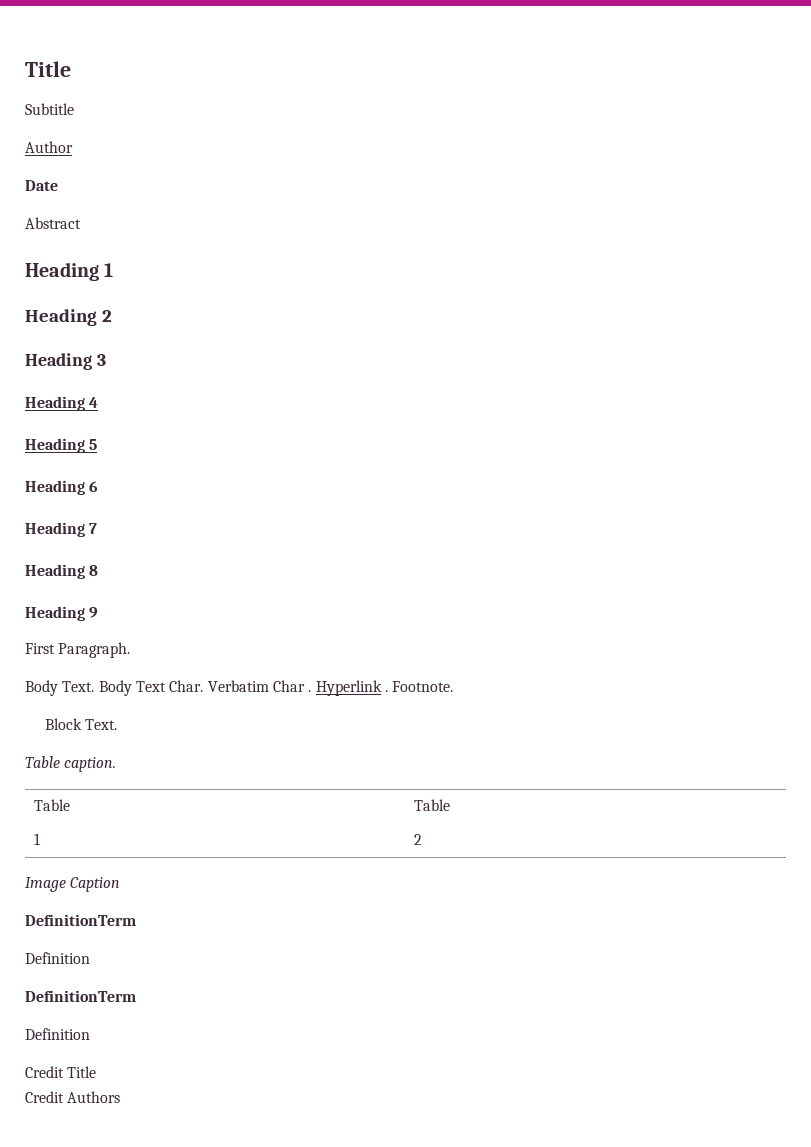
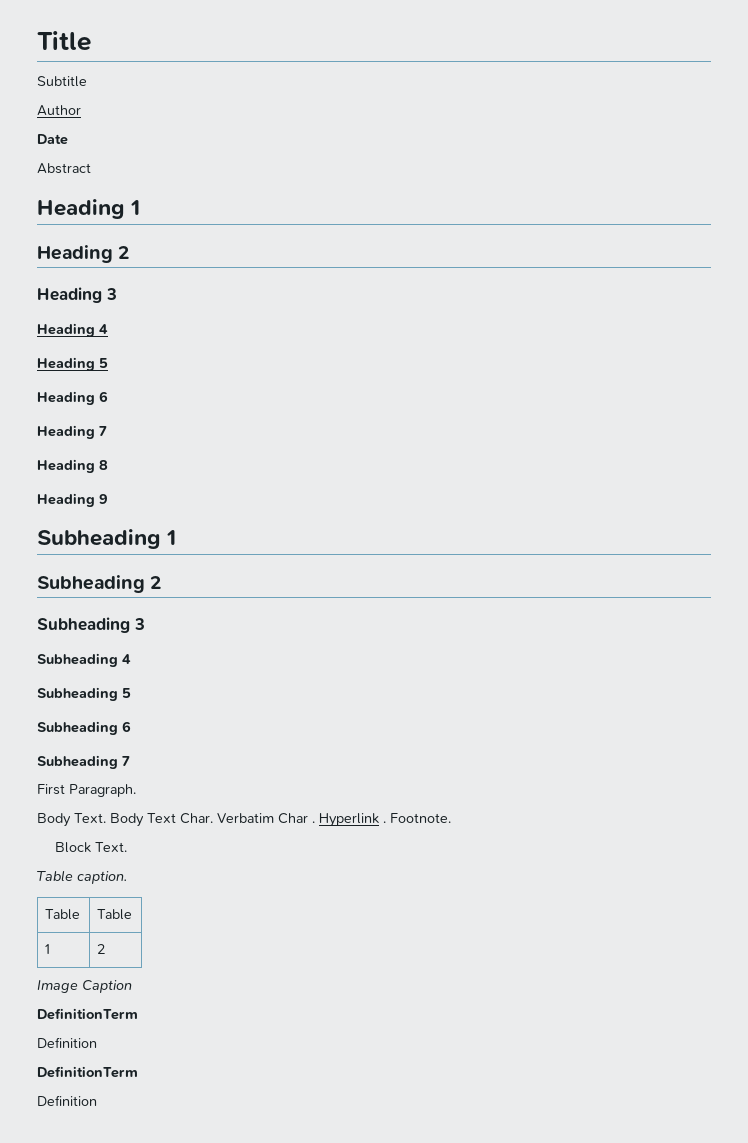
(99, 612) none -> [37,529,177,549] [37,575,162,593] [37,617,145,633] [37,653,131,667] [37,687,131,701] [37,721,131,735] [37,755,130,769] // Subheading 1 // Subheading 2 // Subheading 3 // Subheading 4 // Subheading 5 // Subheading 6 // Subheading 7
[25,1066,97,1078] [25,1091,121,1103] // Credit Title // Credit Authors -> (97, 1100) none

